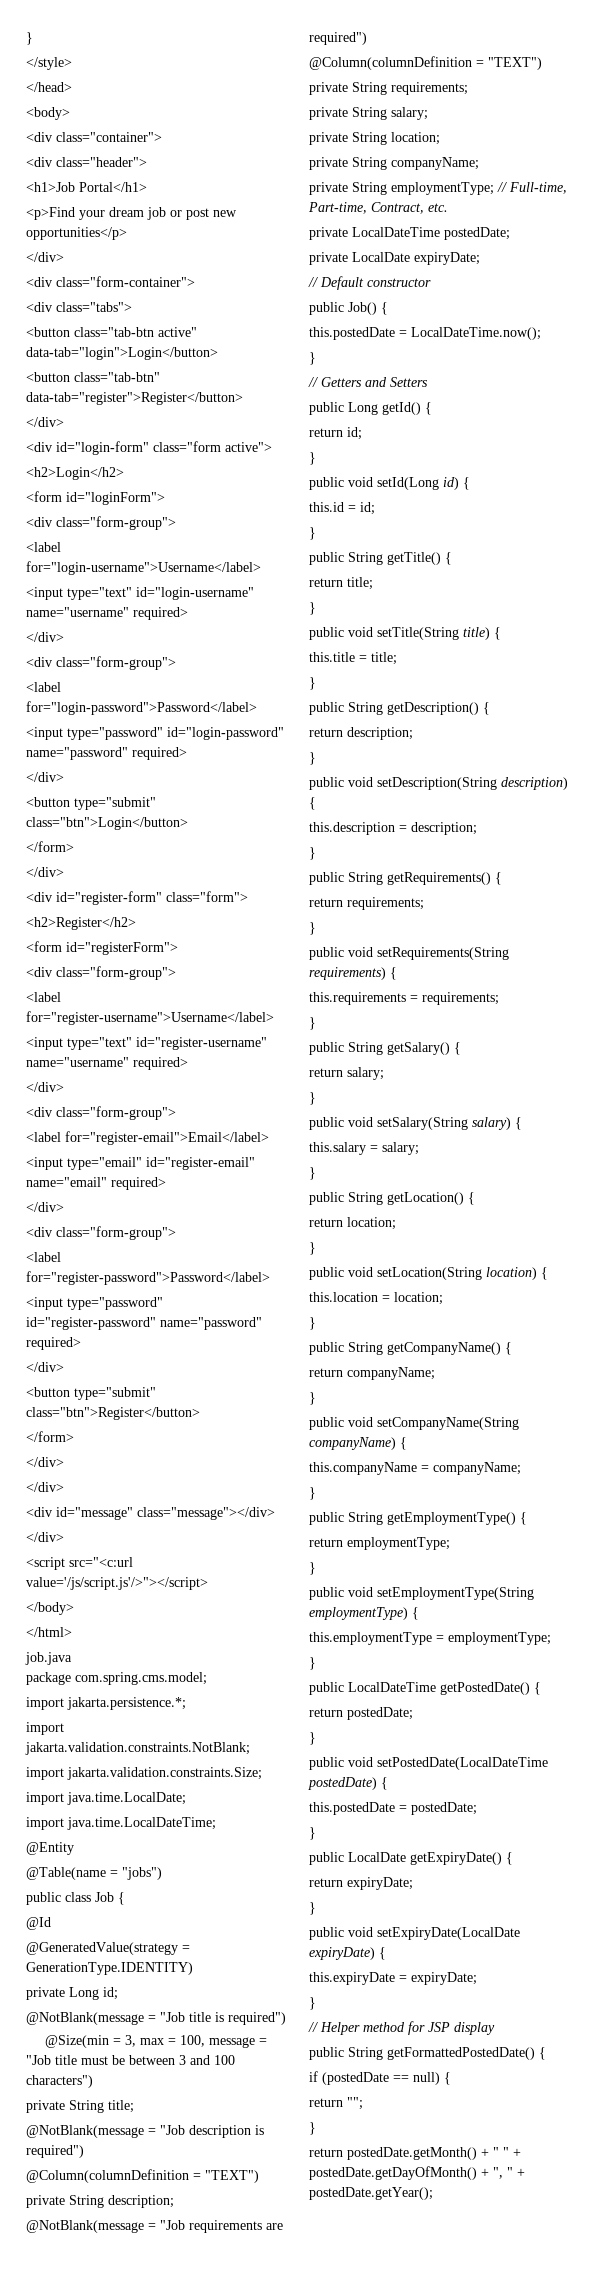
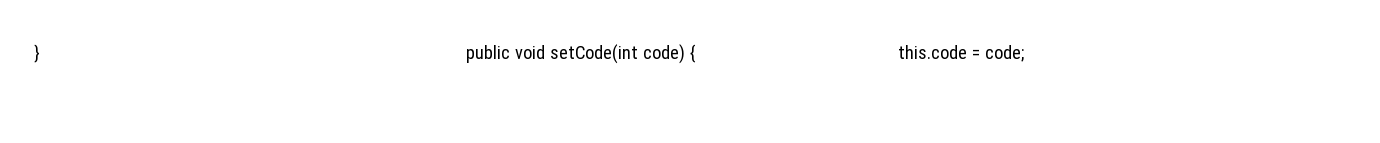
[26,32,33,45] [26,57,72,70] [26,82,72,92] [26,107,70,120] [26,132,162,142] [26,157,147,167] [26,182,147,192] [26,207,237,220] [26,227,127,240] [26,252,64,262] [26,276,195,287] [26,302,132,312] [26,327,197,337] [26,347,218,360] [26,372,160,382] [26,392,243,405] [26,417,64,427] [26,441,272,455] [26,467,124,480] [26,491,165,505] [26,516,176,530] [26,542,61,552] [26,561,261,575] [26,587,254,600] [26,607,188,620] [26,632,64,642] [26,656,176,670] [26,682,61,692] [26,701,257,715] [26,727,284,740] [26,747,187,760] [26,772,64,782] [26,797,156,810] [26,817,188,830] [26,841,74,852] [26,867,64,877] [26,891,248,905] [26,917,136,930] [26,941,178,955] [26,966,176,980] [26,992,61,1002] [26,1011,274,1025] [26,1037,267,1050] [26,1057,188,1070] [26,1082,64,1092] [26,1106,176,1120] [26,1131,269,1145] [26,1157,255,1170] [26,1177,166,1190] [26,1202,64,1212] [26,1226,176,1240] [26,1252,61,1262] [26,1271,270,1285] [26,1297,163,1310] [26,1317,262,1330] [26,1337,81,1350] [26,1362,64,1372] [26,1387,156,1400] [26,1407,200,1420] [26,1431,74,1442] [26,1457,64,1467] [26,1482,64,1492] [26,1507,275,1520] [26,1532,64,1542] [26,1557,133,1570] [26,1577,208,1590] [26,1602,74,1615] [26,1627,72,1637] [25,1652,72,1665] [26,1672,207,1685] [26,1697,186,1710] [26,1722,64,1735] [25,1742,250,1755] [26,1767,262,1780] [26,1792,186,1805] [26,1817,216,1830] [26,1842,74,1855] [26,1867,162,1880] [26,1892,125,1905] [26,1917,51,1930] [26,1942,190,1955] [26,1962,193,1975] [26,1987,118,2000] [26,2012,286,2025] [44,2035,267,2048] [26,2055,235,2065] [26,2075,93,2088] [26,2100,134,2113] [26,2125,264,2138] [26,2145,84,2158] [26,2169,259,2183] [26,2195,174,2208] [26,2220,283,2233] [309,32,367,45] [309,56,542,70] [309,82,468,95] [309,107,428,120] [309,132,440,145] [309,157,479,170] [309,182,567,195] [308,202,448,214] [309,227,510,240] [309,252,480,265] [308,276,431,290] [309,302,388,315] [309,327,541,340] [309,352,316,365] [308,377,428,387] [309,402,432,415] [309,427,362,440] [309,452,316,465] [309,477,470,490] [309,502,375,515] [309,527,316,540] [309,552,452,565] [309,577,373,590] [309,602,316,615] [309,627,501,640] [309,652,397,665] [309,677,316,690] [309,702,490,715] [309,727,413,740] [309,752,316,765] [309,777,568,790] [309,797,316,810] [309,822,477,835] [309,847,316,860] [309,872,502,885] [309,897,424,910] [309,922,316,935] [309,947,509,960] [309,967,397,980] [309,992,499,1005] [309,1017,316,1030] [309,1042,461,1055] [309,1067,384,1080] [309,1092,316,1105] [309,1117,522,1130] [309,1142,419,1155] [309,1167,316,1180] [309,1192,475,1205] [309,1217,396,1230] [309,1242,316,1255] [309,1267,548,1280] [309,1292,443,1305] [309,1317,316,1330] [309,1342,512,1355] [309,1367,435,1380] [309,1392,316,1405] [309,1417,519,1430] [309,1437,407,1450] [309,1462,521,1475] [309,1487,316,1500] [309,1512,527,1525] [309,1537,450,1550] [309,1562,316,1575] [309,1587,534,1600] [309,1607,419,1620] [309,1632,551,1645] [309,1657,316,1670] [309,1682,541,1695] [309,1707,413,1720] [309,1732,316,1745] [309,1757,548,1770] [308,1777,388,1790] [309,1802,477,1815] [309,1827,316,1840] [309,1852,513,1865] [309,1877,413,1890] [309,1902,316,1915] [309,1927,520,1940] [309,1947,386,1960] [309,1972,477,1985] [309,1997,316,2010] [308,2021,495,2035] [309,2047,546,2060] [309,2071,451,2085] [309,2097,363,2110] [309,2122,316,2135] [309,2147,521,2160] [309,2166,525,2180] [309,2187,433,2200] } // </style> // </head> // <body> // <div class="container"> // <div class="header"> // <h1>Job Portal</h1> // <p>Find your dream job or post new opportunities</p> // </div> // <div class="form-container"> // <div class="tabs"> // <button class="tab-btn active" data-tab="login">Login</button> // <button class="tab-btn" data-tab="register">Register</button> // </div> // <div id="login-form" class="form active"> // <h2>Login</h2> // <form id="loginForm"> // <div class="form-group"> // <label for="login-username">Username</label> // <input type="text" id="login-username" name="username" required> // </div> // <div class="form-group"> // <label for="login-password">Password</label> // <input type="password" id="login-password" name="password" required> // </div> // <button type="submit" class="btn">Login</button> // </form> // </div> // <div id="register-form" class="form"> // <h2>Register</h2> // <form id="registerForm"> // <div class="form-group"> // <label for="register-username">Username</label> // <input type="text" id="register-username" name="username" required> // </div> // <div class="form-group"> // <label for="register-email">Email</label> // <input type="email" id="register-email" name="email" required> // </div> // <div class="form-group"> // <label for="register-password">Password</label> // <input type="password" id="register-password" name="password" required> // </div> // <button type="submit" class="btn">Register</button> // </form> // </div> // </div> // <div id="message" class="message"></div> // </div> // <script src="<c:url value='/js/script.js'/>"></script> // </body> // </html> // job.java // package com.spring.cms.model; // import jakarta.persistence.*; // import jakarta.validation.constraints.NotBlank; // import jakarta.validation.constraints.Size; // import java.time.LocalDate; // import java.time.LocalDateTime; // @Entity // @Table(name = "jobs") // public class Job { // @Id // @GeneratedValue(strategy = GenerationType.IDENTITY) // private Long id; // @NotBlank(message = "Job title is required") // @Size(min = 3, max = 100, message = "Job title must be between 3 and 100 characters") // private String title; // @NotBlank(message = "Job description is required") // @Column(columnDefinition = "TEXT") // private String description; // @NotBlank(message = "Job requirements are required") // @Column(columnDefinition = "TEXT") // private String requirements; // private String salary; // private String location; // private String companyName; // private String employmentType; // Full-time, Part-time, Contract, etc. // private LocalDateTime postedDate; // private LocalDate expiryDate; // // Default constructor // public Job() { // this.postedDate = LocalDateTime.now(); // } // // Getters and Setters // public Long getId() { // return id; // } // public void setId(Long id) { // this.id = id; // } // public String getTitle() { // return title; // } // public void setTitle(String title) { // this.title = title; // } // public String getDescription() { // return description; // } // public void setDescription(String description) { // this.description = description; // } // public String getRequirements() { // return requirements; // } // public void setRequirements(String requirements) { // this.requirements = requirements; // } // public String getSalary() { // return salary; // } // public void setSalary(String salary) { // this.salary = salary; // } // public String getLocation() { // return location; // } // public void setLocation(String location) { // this.location = location; // } // public String getCompanyName() { // return companyName; // } // public void setCompanyName(String companyName) { // this.companyName = companyName; // } // public String getEmploymentType() { // return employmentType; // } // public void setEmploymentType(String employmentType) { // this.employmentType = employmentType; // } // public LocalDateTime getPostedDate() { // return postedDate; // } // public void setPostedDate(LocalDateTime postedDate) { // this.postedDate = postedDate; // } // public LocalDate getExpiryDate() { // return expiryDate; // } // public void setExpiryDate(LocalDate expiryDate) { // this.expiryDate = expiryDate; // } // // Helper method for JSP display // public String getFormattedPostedDate() { // if (postedDate == null) { // return ""; // } // return postedDate.getMonth() + " " + postedDate.getDayOfMonth() + ", " + postedDate.getYear(); -> [34,44,40,63] [466,44,696,64] [898,45,1024,62] } // public void setCode(int code) { // this.code = code;

